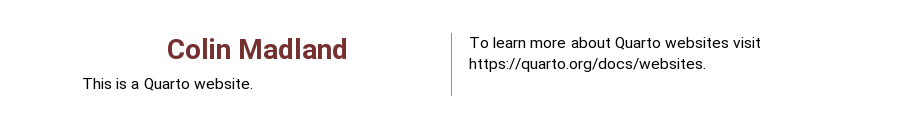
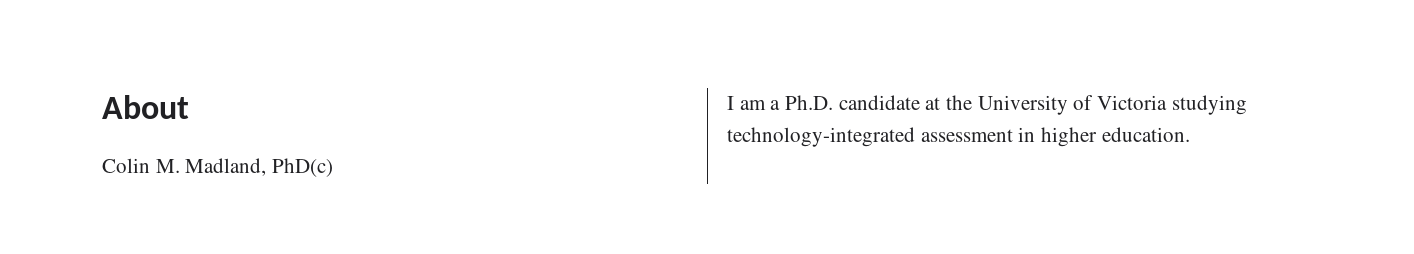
[166,38,349,59] [82,78,253,91] [469,37,762,50] [469,58,706,72] Colin Madland // This is a Quarto website. // To learn more about Quarto websites visit https://quarto.org/docs/websites. -> [102,95,189,119] [102,158,334,177] [727,95,1247,115] [727,127,1190,147] About // Colin M. Madland, PhD(c) // I am a Ph.D. candidate at the University of Victoria studying technology-integrated assessment in higher education.

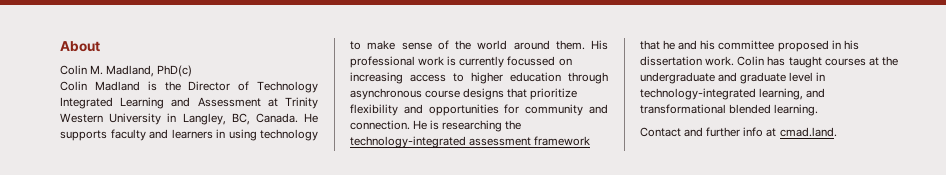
[727,95,1247,115] [727,127,1190,147] I am a Ph.D. candidate at the University of Victoria studying technology-integrated assessment in higher education. -> [60,81,318,93] [60,97,318,109] [60,113,318,125] [60,129,318,141] [350,40,608,50] [350,56,572,68] [350,72,608,84] [350,88,578,100] [350,104,608,116] [350,120,522,132] [350,136,591,148] [640,40,859,52] [640,56,898,68] [640,72,826,84] [640,88,826,100] [640,104,819,116] [640,127,837,137] Colin Madland is the Director of Technology Integrated Learning and Assessment at Trinity Western University in Langley, BC, Canada. He supports faculty and learners in using technology to make sense of the world around them. His professional work is currently focussed on increasing access to higher education through asynchronous course designs that prioritize flexibility and opportunities for community and connection. He is researching the technology-integrated assessment framework that he and his committee proposed in his dissertation work. Colin has taught courses at the undergraduate and graduate level in technology-integrated learning, and transformational blended learning. // Contact and further info at cmad.land.

